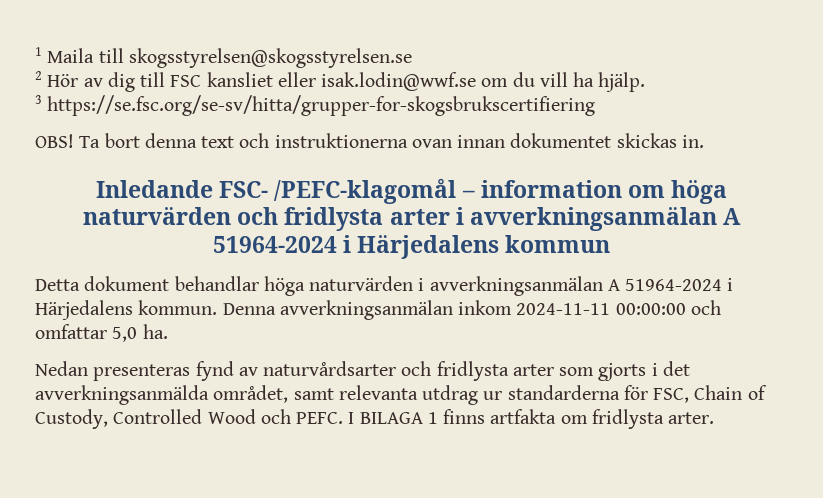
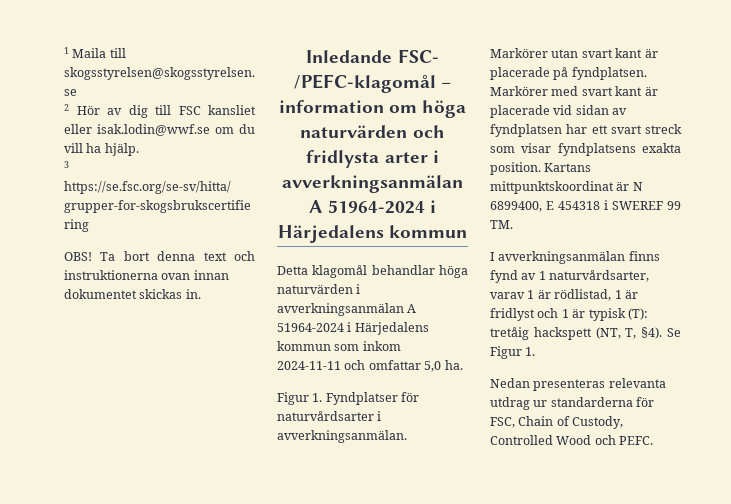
[84,276,170,291] dokument -> [312,265,368,278] klagomål
[138,300,453,320] kommun. Denna avverkningsanmälan -> [277,341,360,351] kommun som
[615,303,686,315] 00:00:00 -> (341, 365) none
[35,361,690,381] [35,385,334,405] Nedan presenteras fynd av naturvårdsarter och fridlysta arter som gjorts i det avverkningsanmälda området, samt -> [277,392,420,405] [277,411,382,421] [277,430,407,443] [490,48,658,58] [490,67,647,80] [490,86,658,96] [490,105,628,118] [490,124,682,137] [490,143,681,156] [490,162,592,175] [490,181,643,194] [490,200,681,212] [490,220,513,229] [490,251,660,264] [490,270,650,283] [490,289,638,301] [490,308,648,321] [490,327,681,340] [490,346,536,359] [490,378,606,391] Figur 1. Fyndplatser för naturvårdsarter i avverkningsanmälan. Markörer utan svart kant är placerade på fyndplatsen. Markörer med svart kant är placerade vid sidan av fyndplatsen har ett svart streck som visar fyndplatsens exakta position. Kartans mittpunktskoordinat är N 6899400, E 454318 i SWEREF 99 TM. // I avverkningsanmälan finns fynd av 1 naturvårdsarter, varav 1 är rödlistad, 1 är fridlyst och 1 är typisk (T): tretåig hackspett (NT, T, §4). Se Figur 1. // Nedan presenteras
[348,409,715,429] I BILAGA 1 finns artfakta om fridlysta arter. -> (654, 440) none

